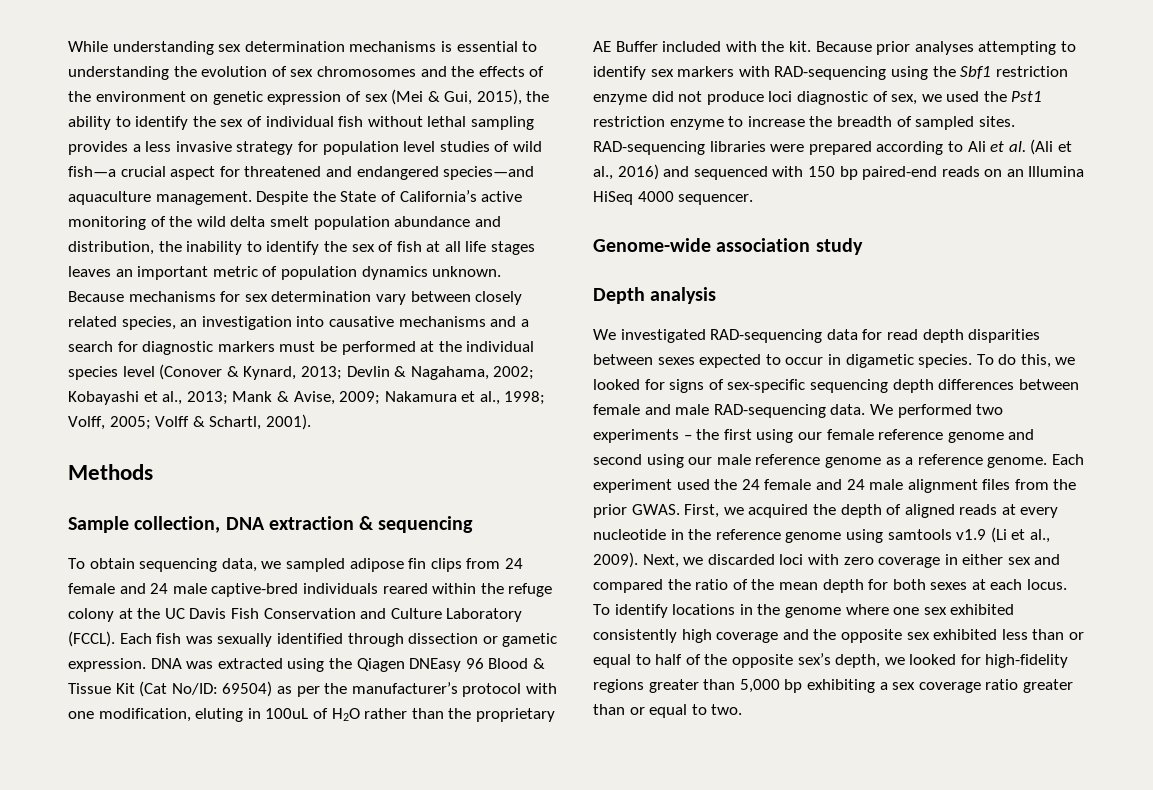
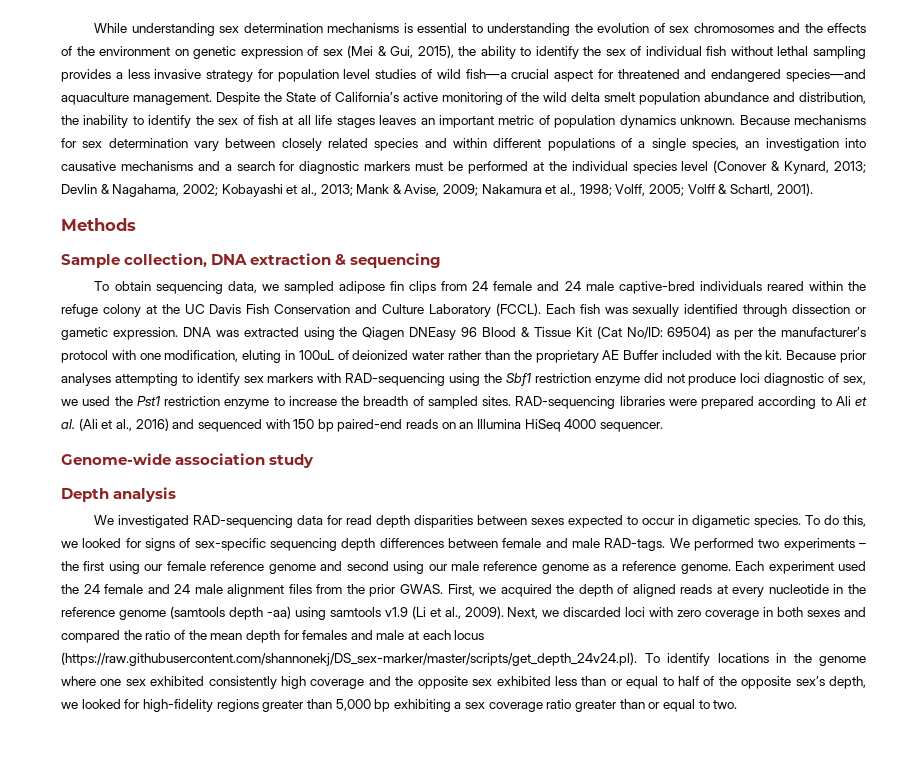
(117, 321) none -> [374,138,686,151] species and within different populations of a single
[331,708,360,721] H2O -> [352,350,446,360] deionized water
[713,404,866,418] RAD-sequencing data. -> [604,538,666,551] RAD-tags.
(842, 537) none -> [169,606,291,620] (samtools depth -aa)
[962,554,1031,565] either sex -> [777,607,841,617] both sexes
[892,579,1068,590] both sexes at each locus. -> [302,630,485,640] [61,652,637,666] females and male at each locus (https://raw.githubusercontent.com/shannonekj/DS_sex-marker/master/scripts/get_depth_24v24.pl).

